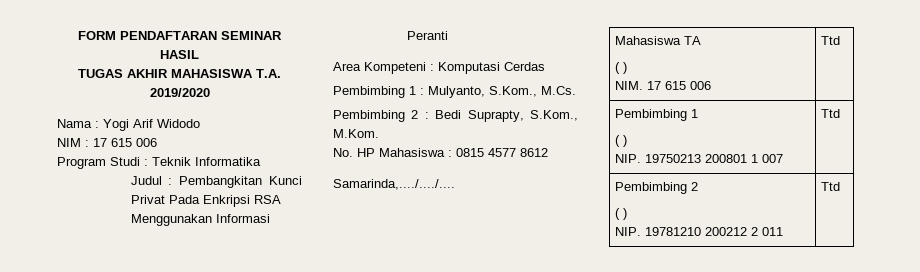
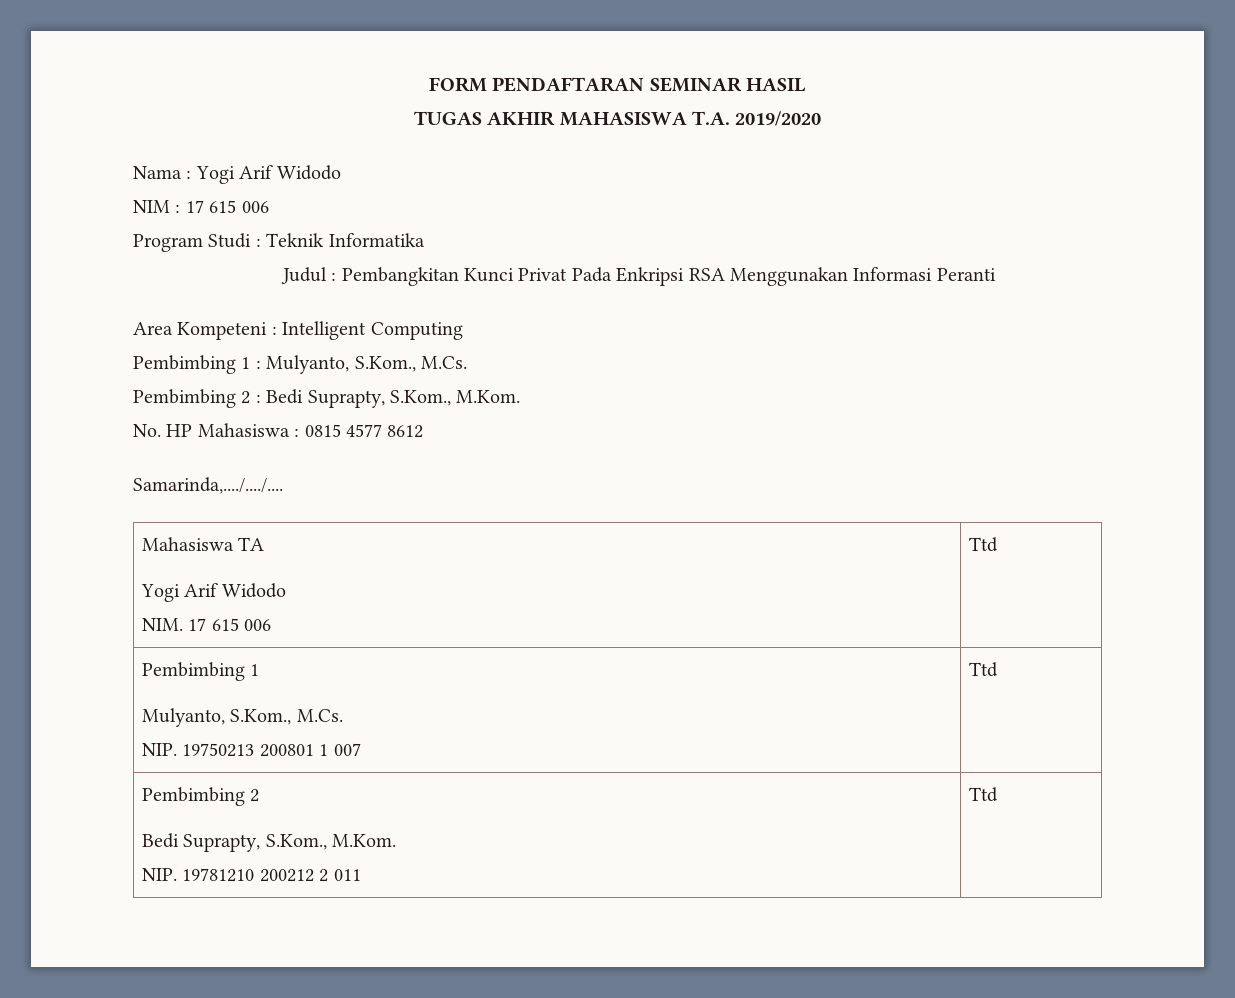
[438,62,545,74] Komputasi Cerdas -> [282,321,463,340] Intelligent Computing
[615,62,628,74] ( ) -> [141,583,286,602] Yogi Arif Widodo
[615,135,628,147] ( ) -> [142,708,343,727] Mulyanto, S.Kom., M.Cs.
[615,208,628,220] ( ) -> [142,833,397,852] Bedi Suprapty, S.Kom., M.Kom.

